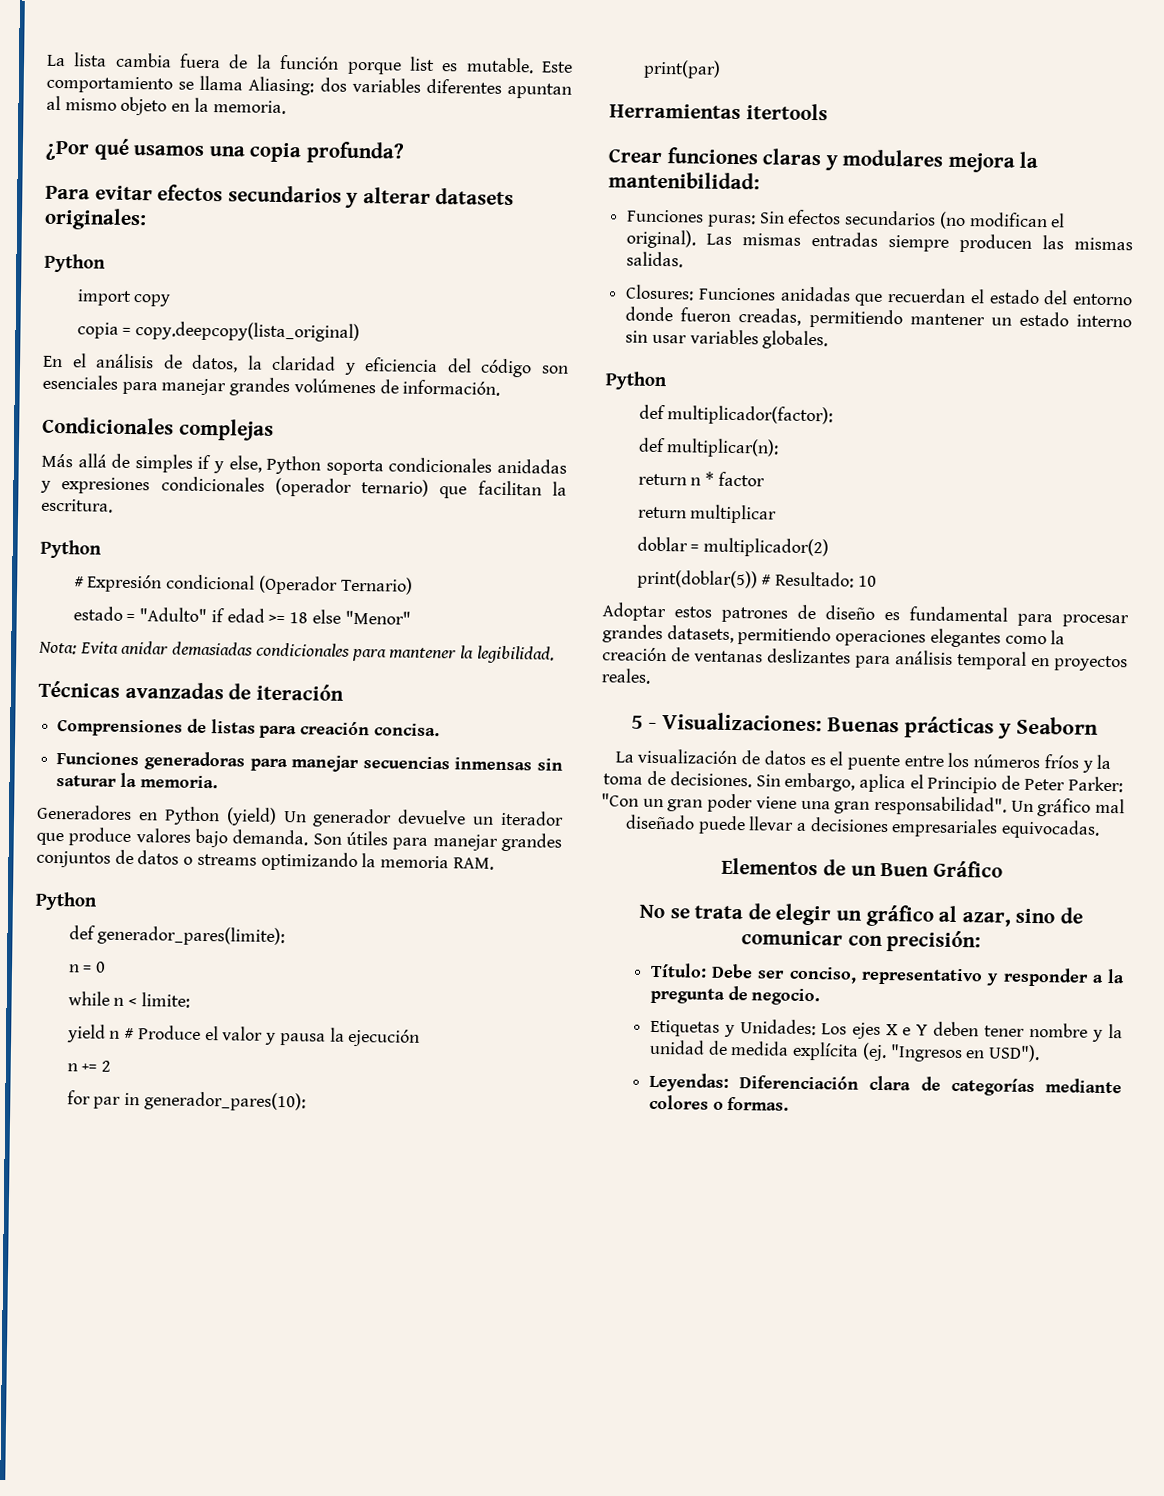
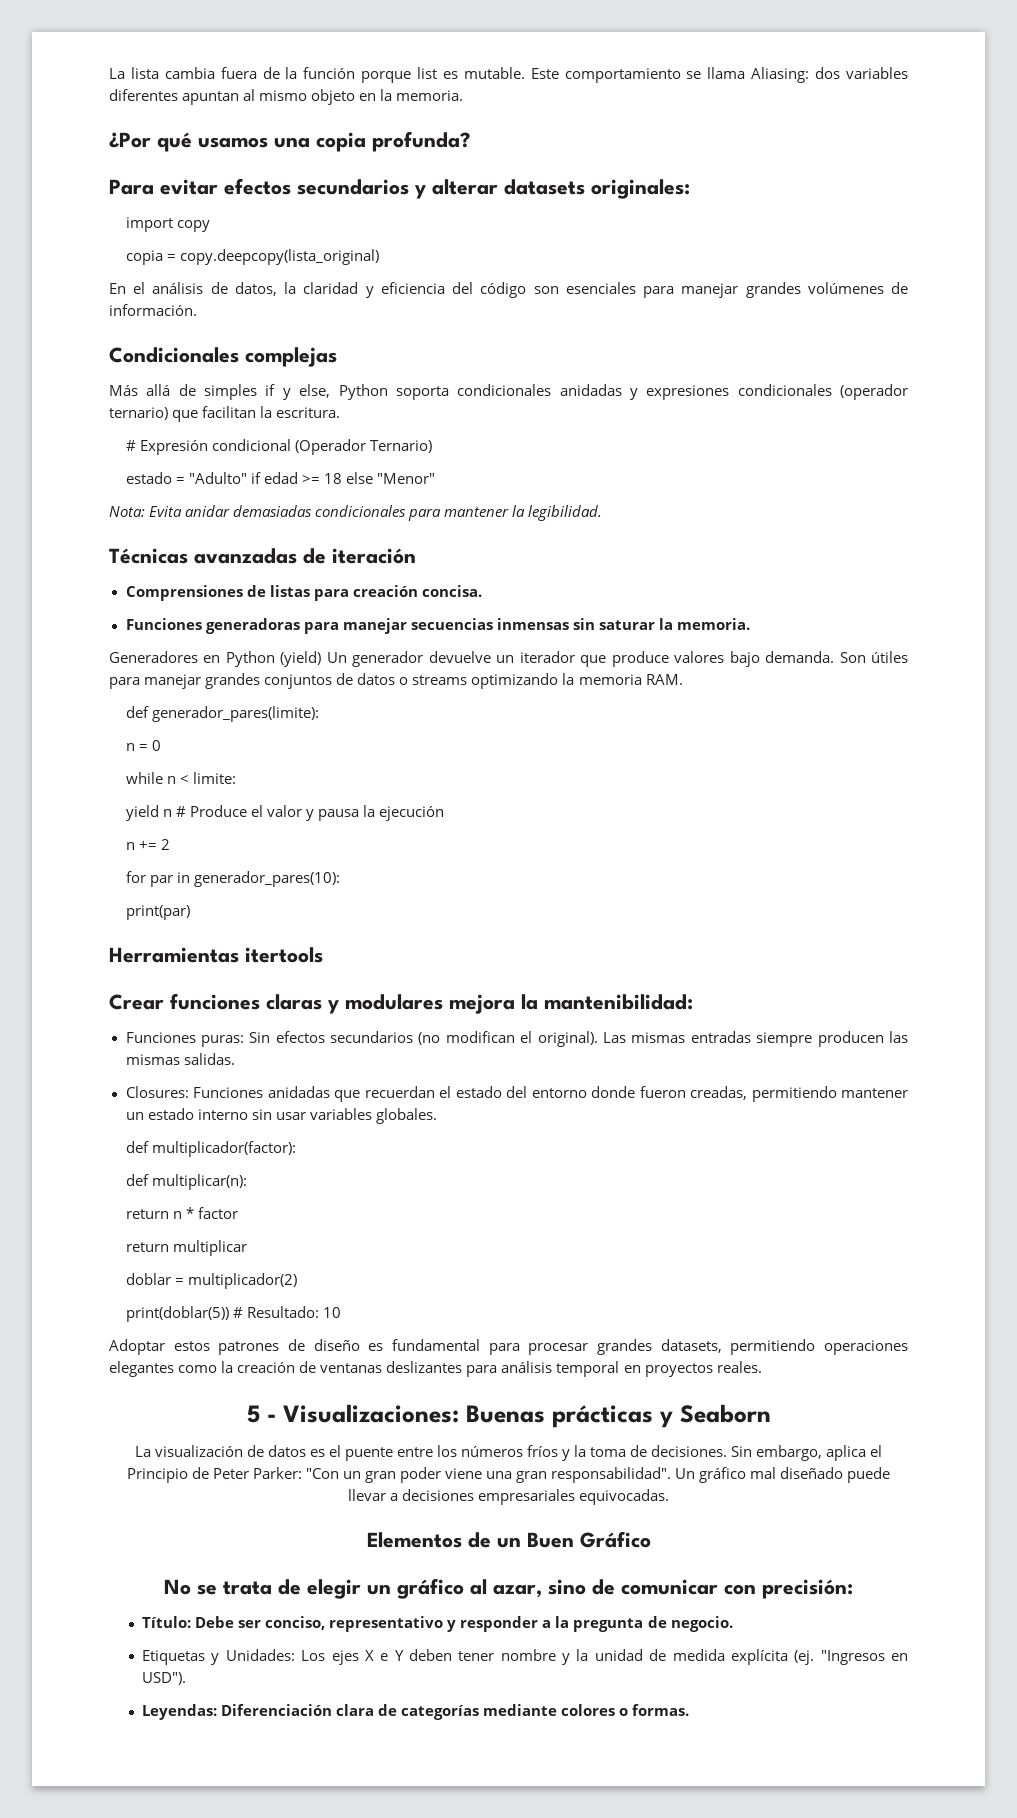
[44,253,106,273] // Python -> (690, 189) none
[40,539,102,559] // Python -> (341, 412) none
[35,891,98,911] // Python -> (683, 679) none
[605,371,667,391] // Python -> (437, 1116) none

